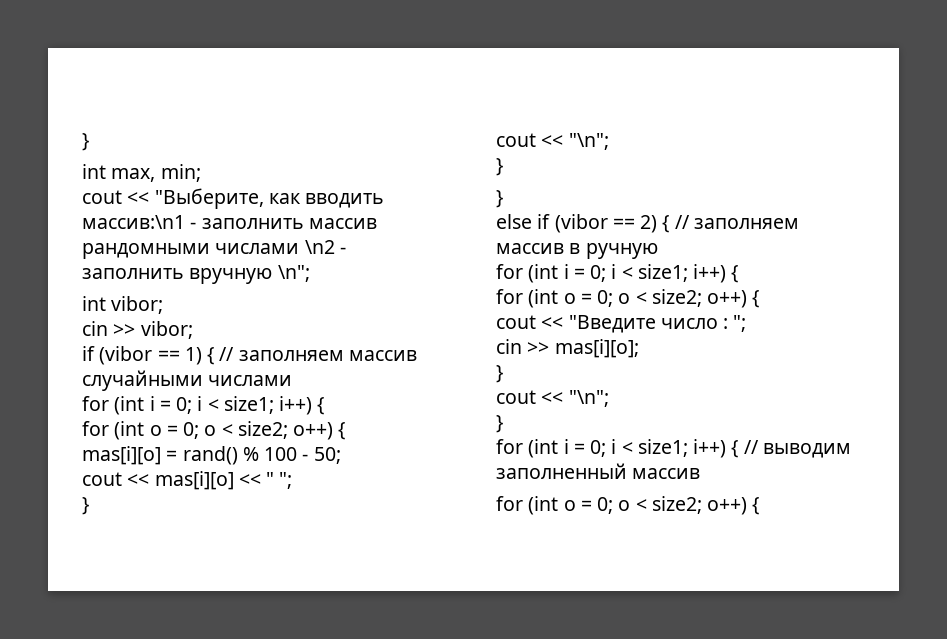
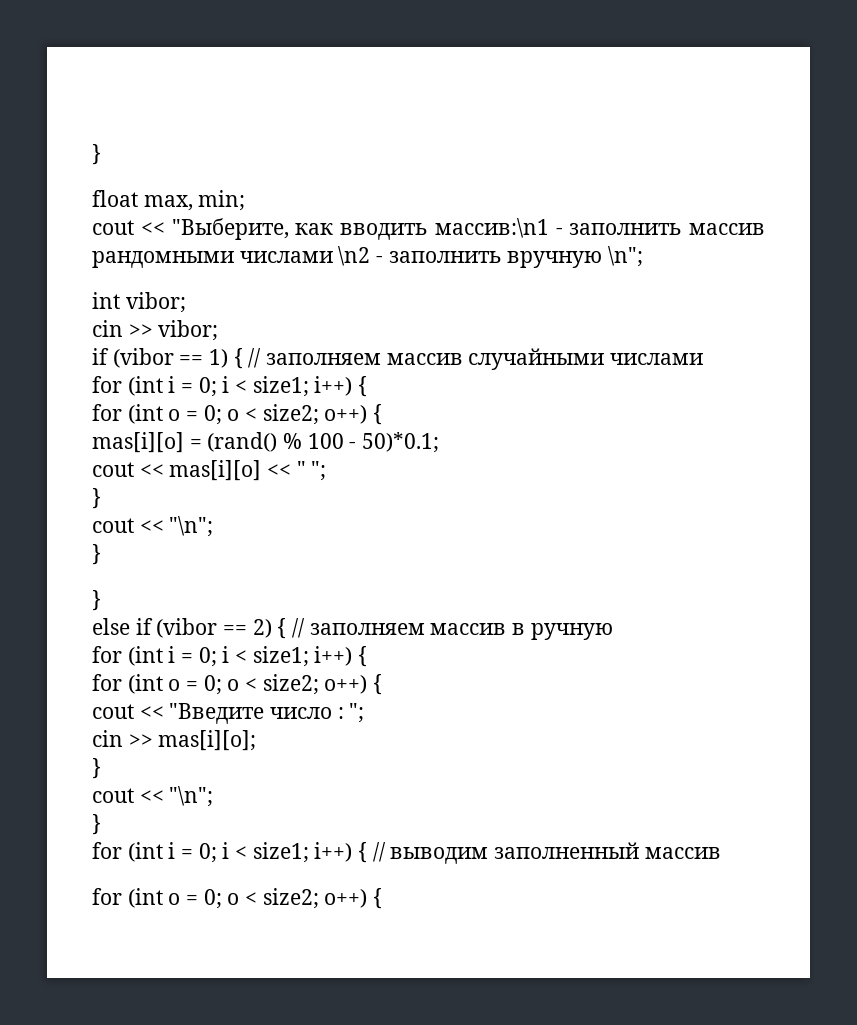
[82,133,89,151] [82,164,106,179] } // int -> [92,144,101,165] [92,190,138,207] } // float
[182,446,238,465] rand() -> [207,432,278,452] (rand()
[313,447,341,464] 50; -> [362,432,440,453] 50)*0.1;

